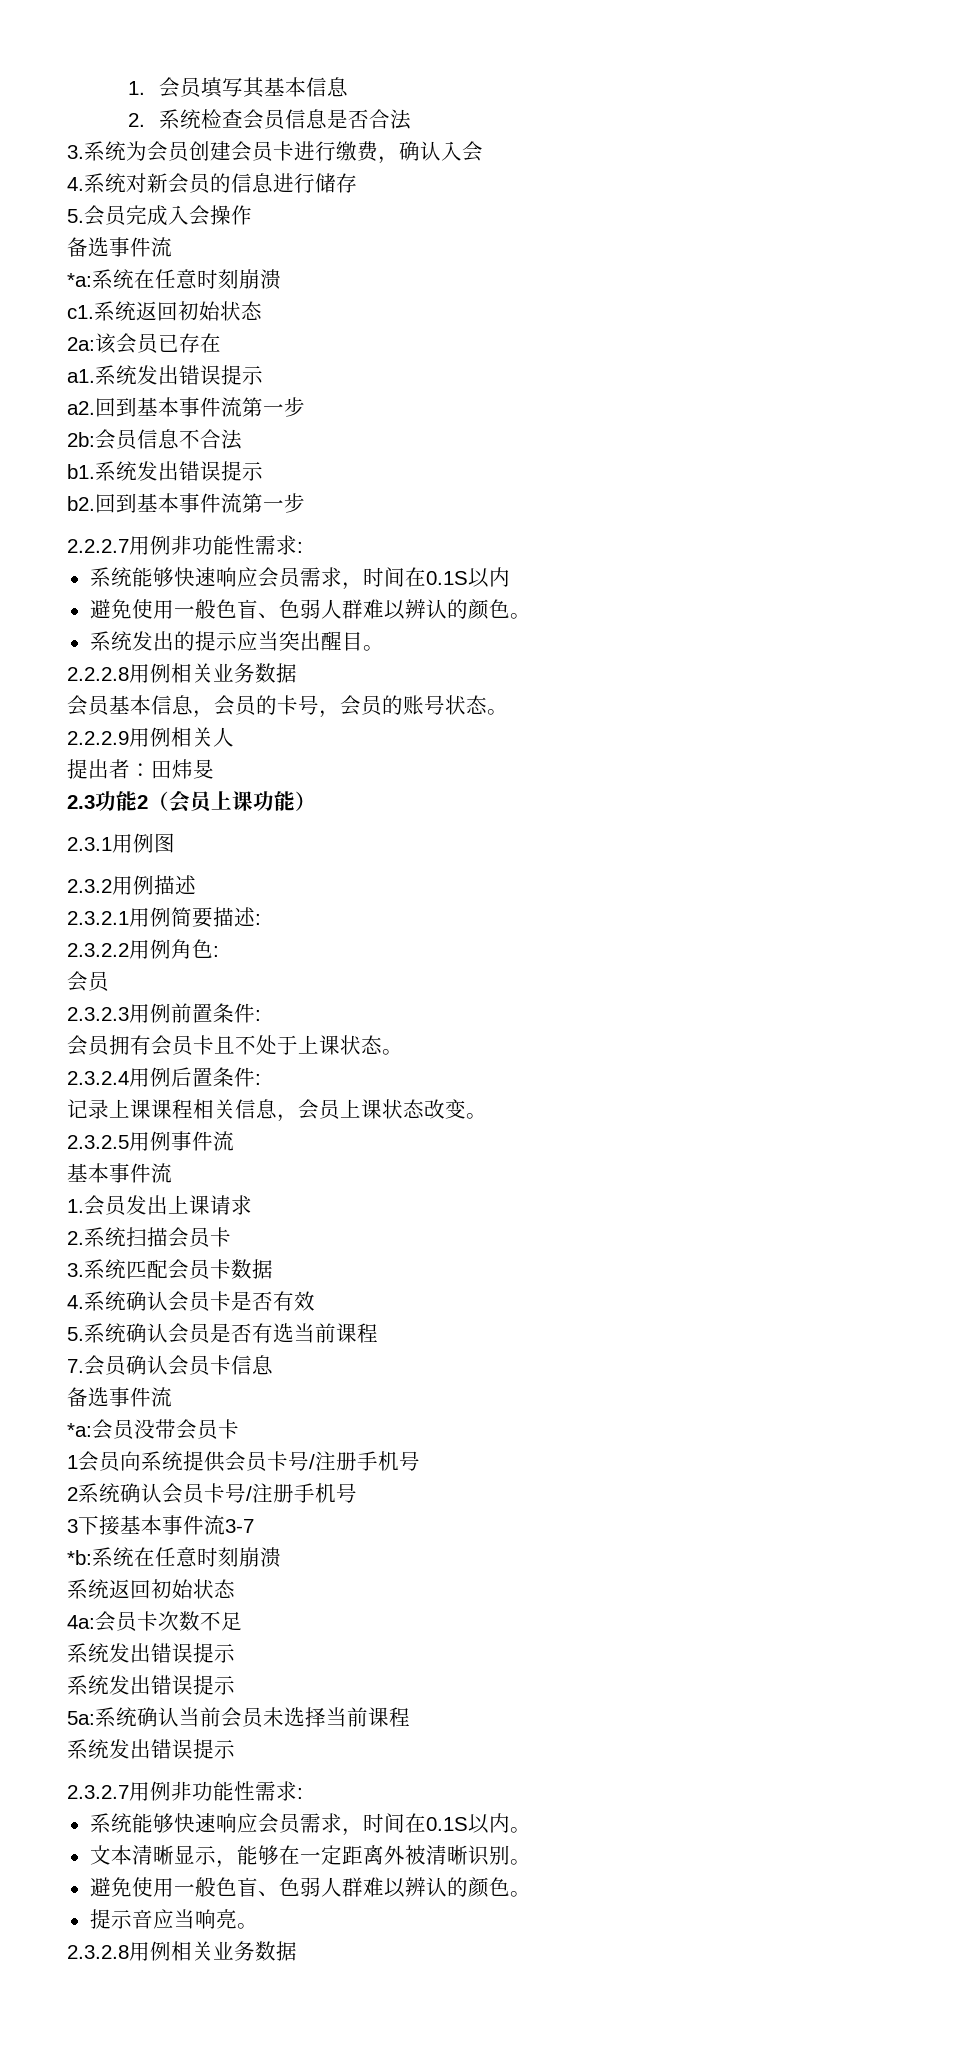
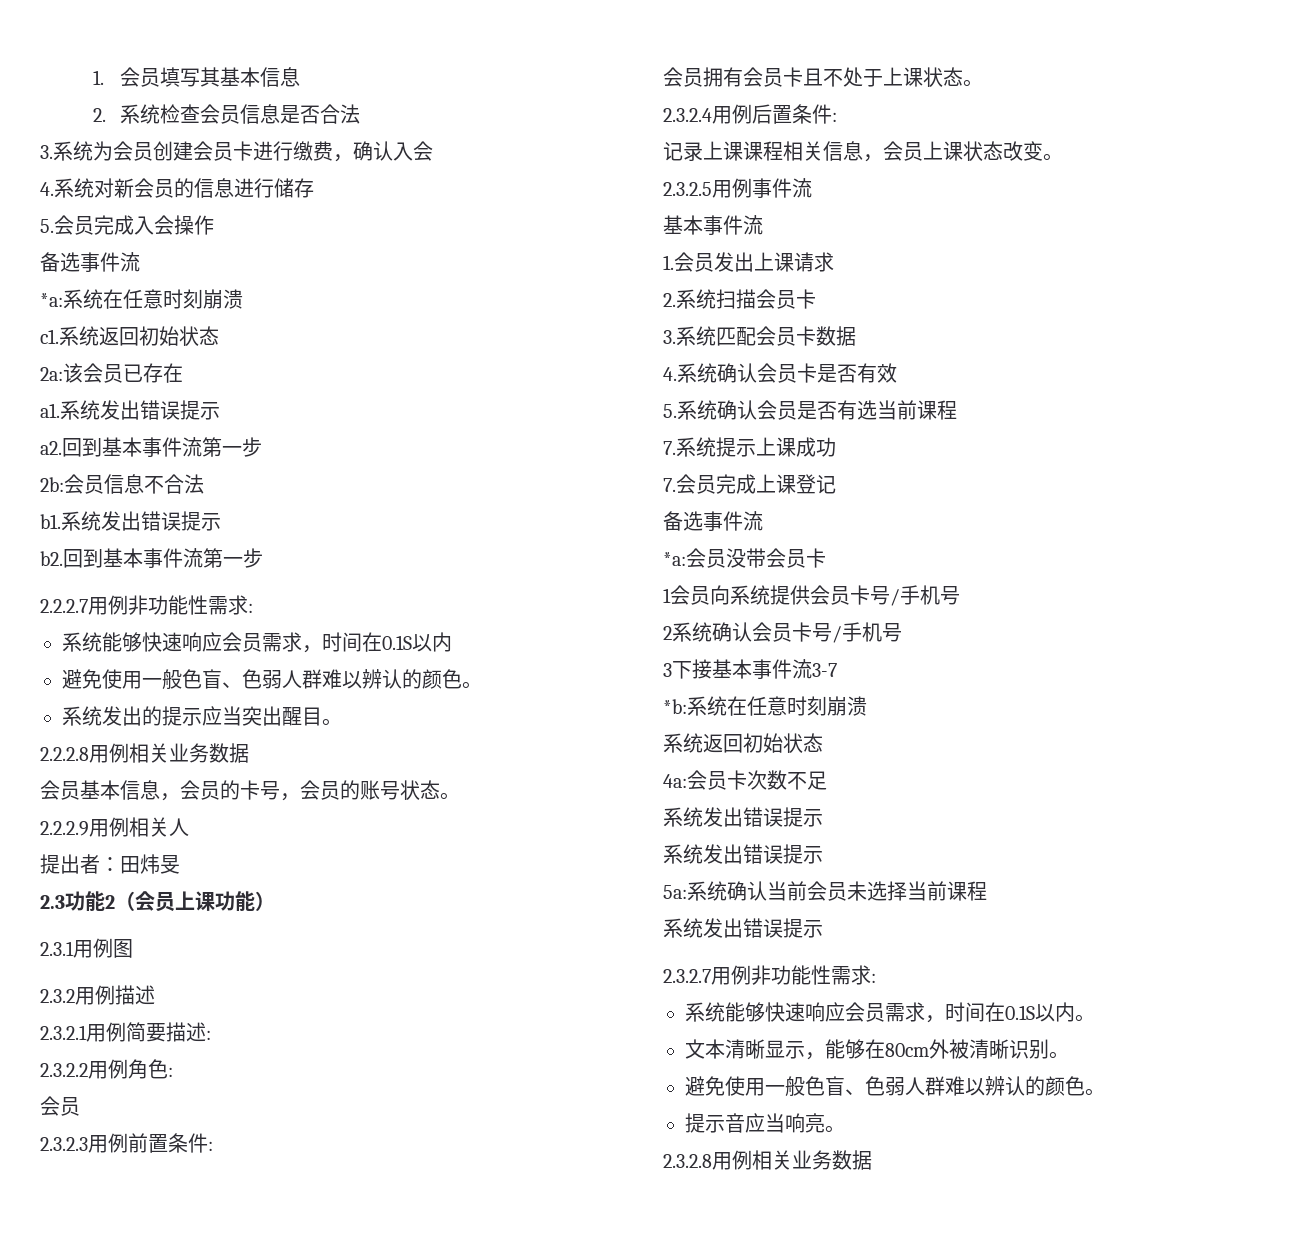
(378, 1333) none -> [663,437,836,457] // 7.系统提示上课成功
[126,1355,273,1376] 确认会员卡信息 -> [716,474,836,494] 完成上课登记
[315,1451,357,1471] 注册 -> (900, 597) none
[252,1483,294,1503] 注册 -> (842, 634) none
[299,1845,384,1865] 一定距离 -> [885,1043,929,1057] 80cm

